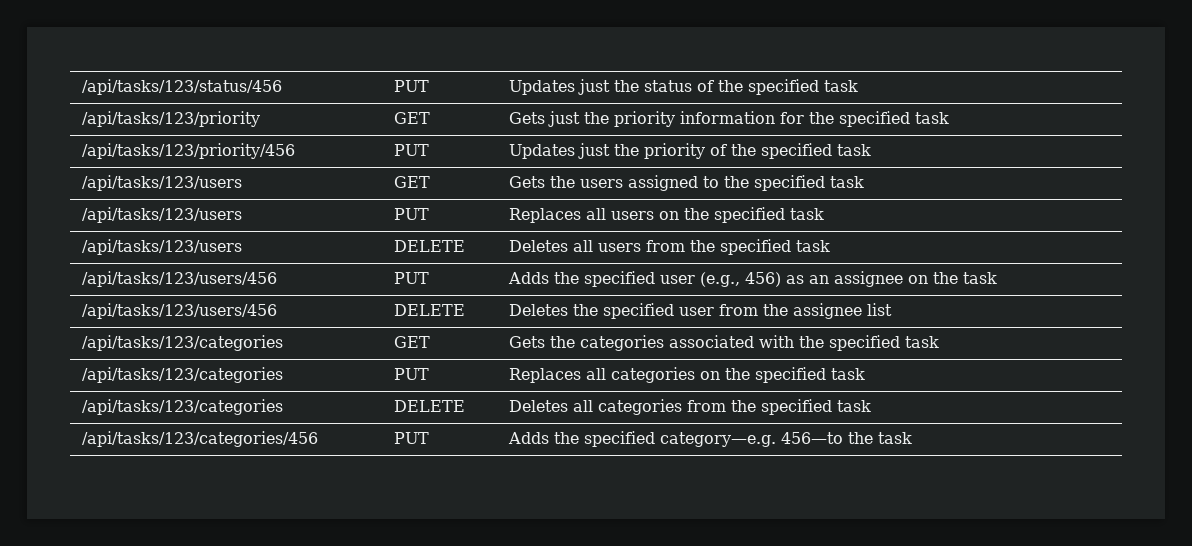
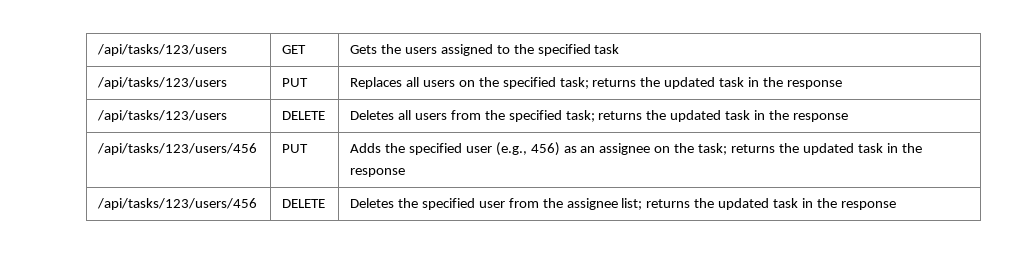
[81,79,282,95] [393,80,429,92] [508,79,858,95] [81,111,260,127] [393,112,430,124] [508,111,949,127] [81,143,295,159] [393,144,429,156] [508,143,871,159] /api/tasks/123/status/456 | PUT | Updates just the status of the specified task // /api/tasks/123/priority | GET | Gets just the priority information for the specified task // /api/tasks/123/priority/456 | PUT | Updates just the priority of the specified task // -> (97, 50) none
[789,208,824,220] task -> [559,77,842,89] task; returns the updated task in the response
[795,240,830,252] task -> [565,110,848,122] task; returns the updated task in the response
[962,272,997,284] task -> [698,143,922,155] [350,168,406,177] task; returns the updated task in the response
[866,303,892,316] [81,335,283,351] [393,336,430,348] [508,335,939,351] [81,367,283,383] [393,368,429,380] [508,367,865,383] [81,399,283,415] [393,400,465,412] [508,399,871,415] [81,431,318,447] [393,432,429,444] [507,431,912,447] list // /api/tasks/123/categories | GET | Gets the categories associated with the specified task // /api/tasks/123/categories | PUT | Replaces all categories on the specified task // /api/tasks/123/categories | DELETE | Deletes all categories from the specified task // /api/tasks/123/categories/456 | PUT | Adds the specified category—e.g. 456—to the task -> [621,198,896,210] list; returns the updated task in the response

